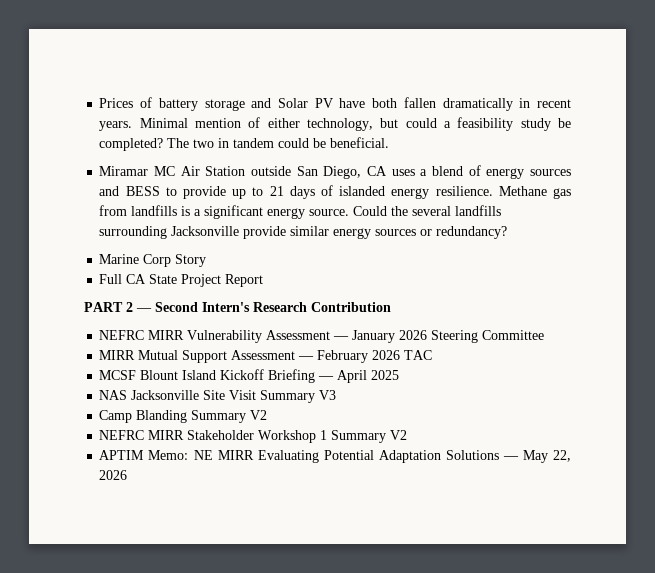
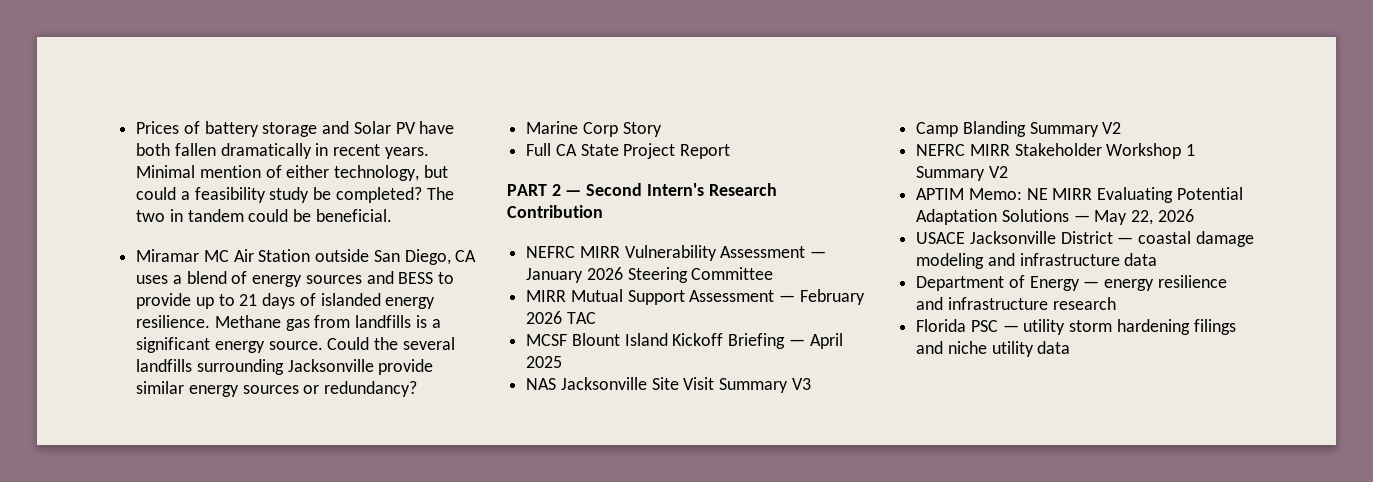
(128, 475) none -> [916,231,1254,247] [916,253,1158,269] [916,275,1227,291] [916,297,1116,310] [916,319,1236,335] [916,341,1071,357] // USACE Jacksonville District — coastal damage modeling and infrastructure data // Department of Energy — energy resilience and infrastructure research // Florida PSC — utility storm hardening filings and niche utility data

